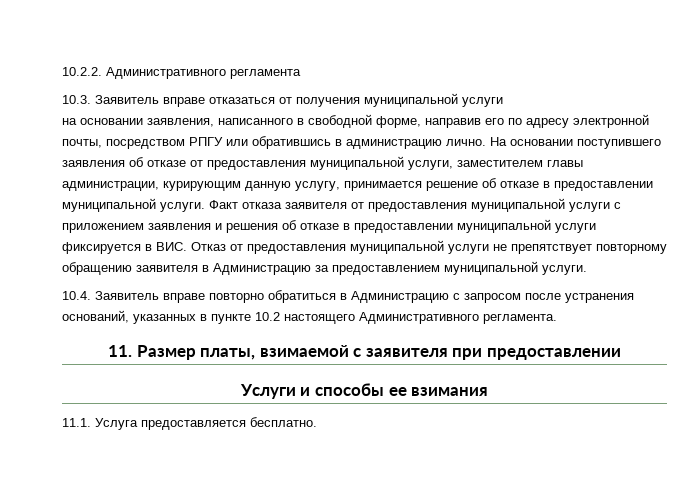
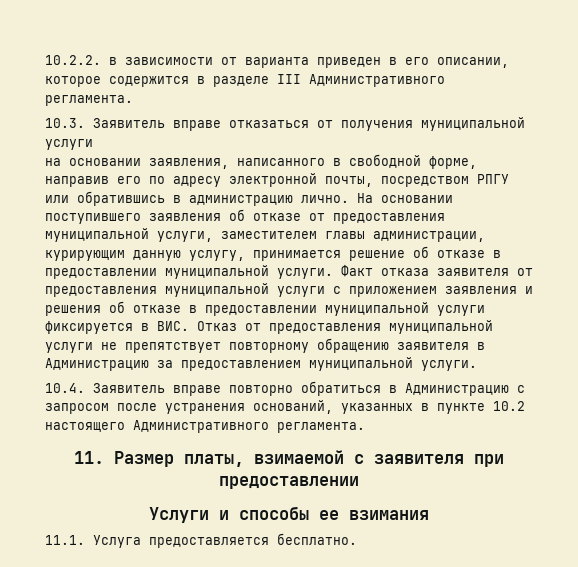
[106,67,301,79] Административного регламента -> [109,57,509,68] [45,74,445,87] [45,95,133,106] в зависимости от варианта приведен в его описании, которое содержится в разделе III Административного регламента.

